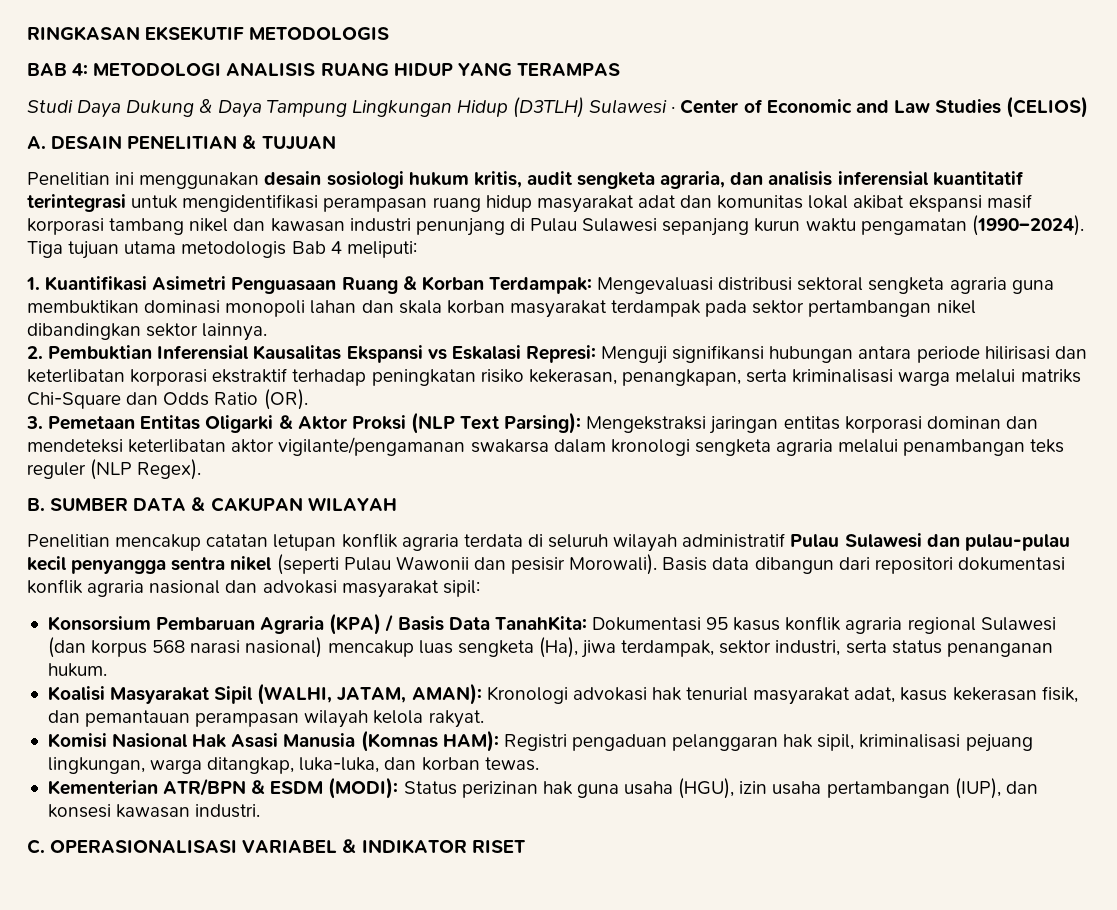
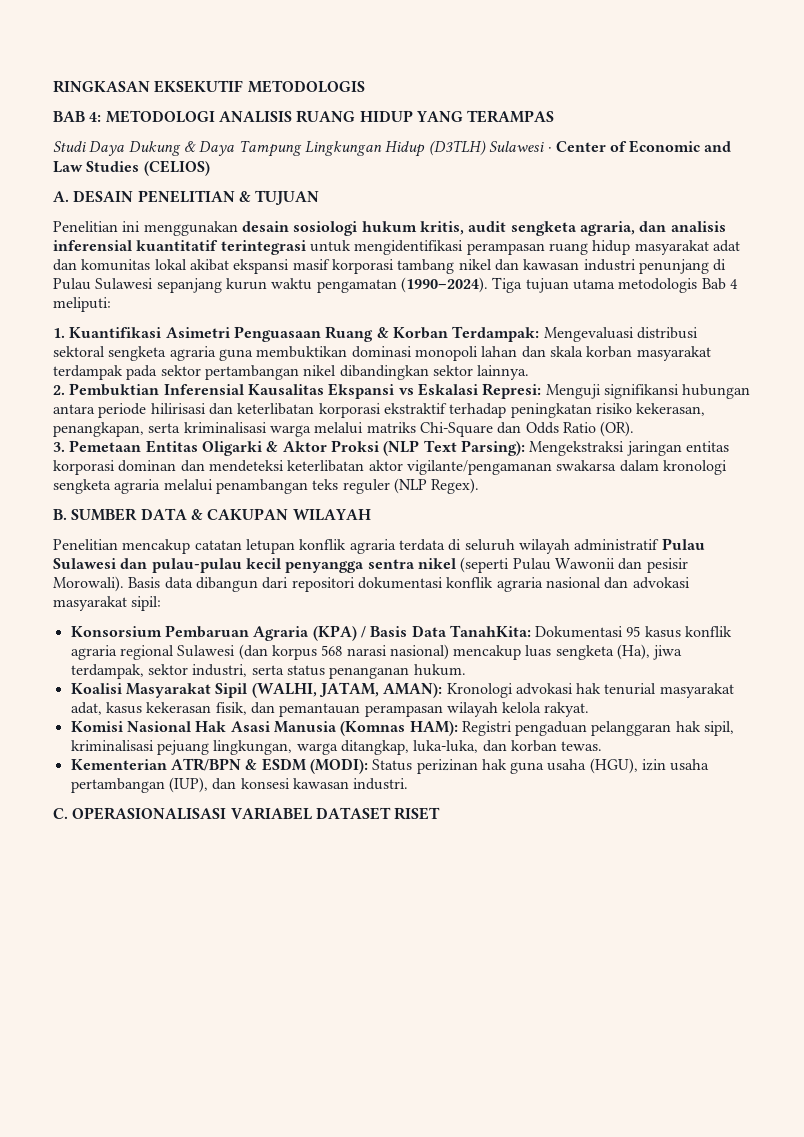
[342,839,467,854] & INDIKATOR -> [315,807,391,820] DATASET

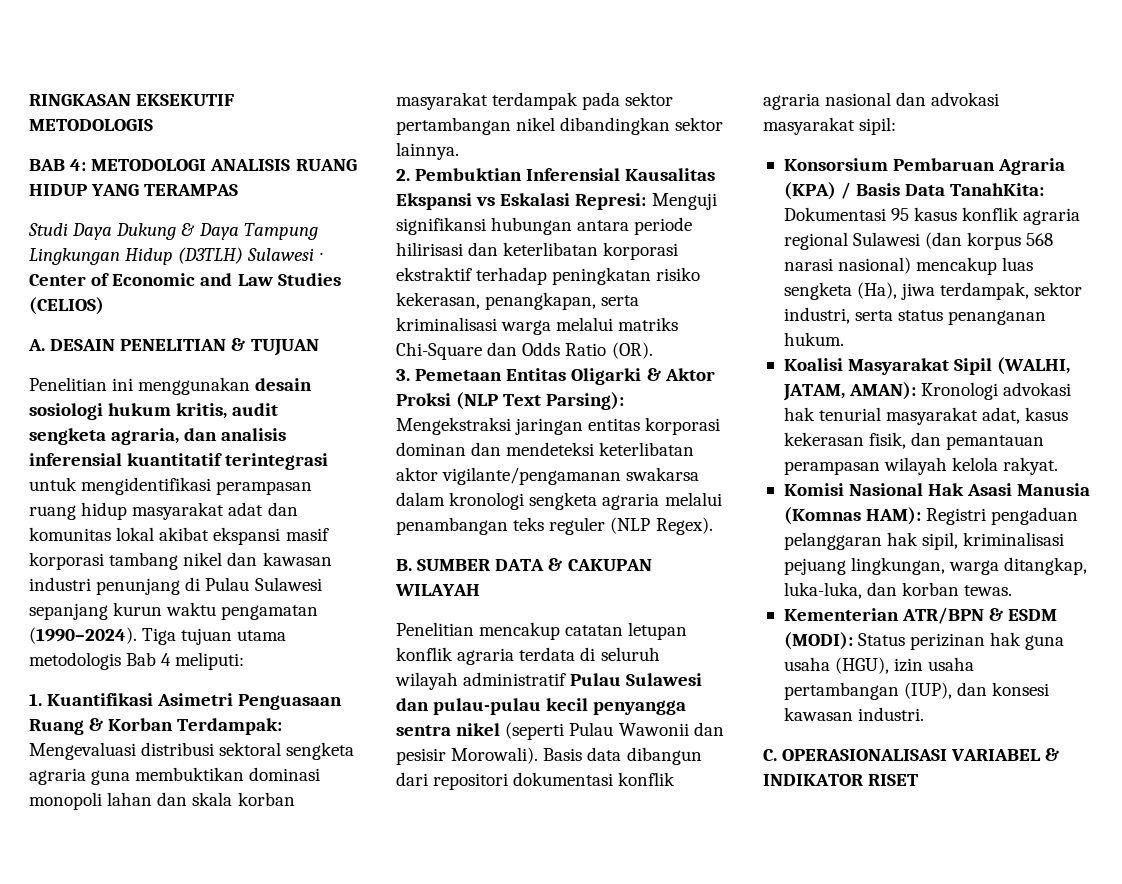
[315,807,391,820] DATASET -> [1045,748,1060,761] [763,774,863,786] & INDIKATOR

